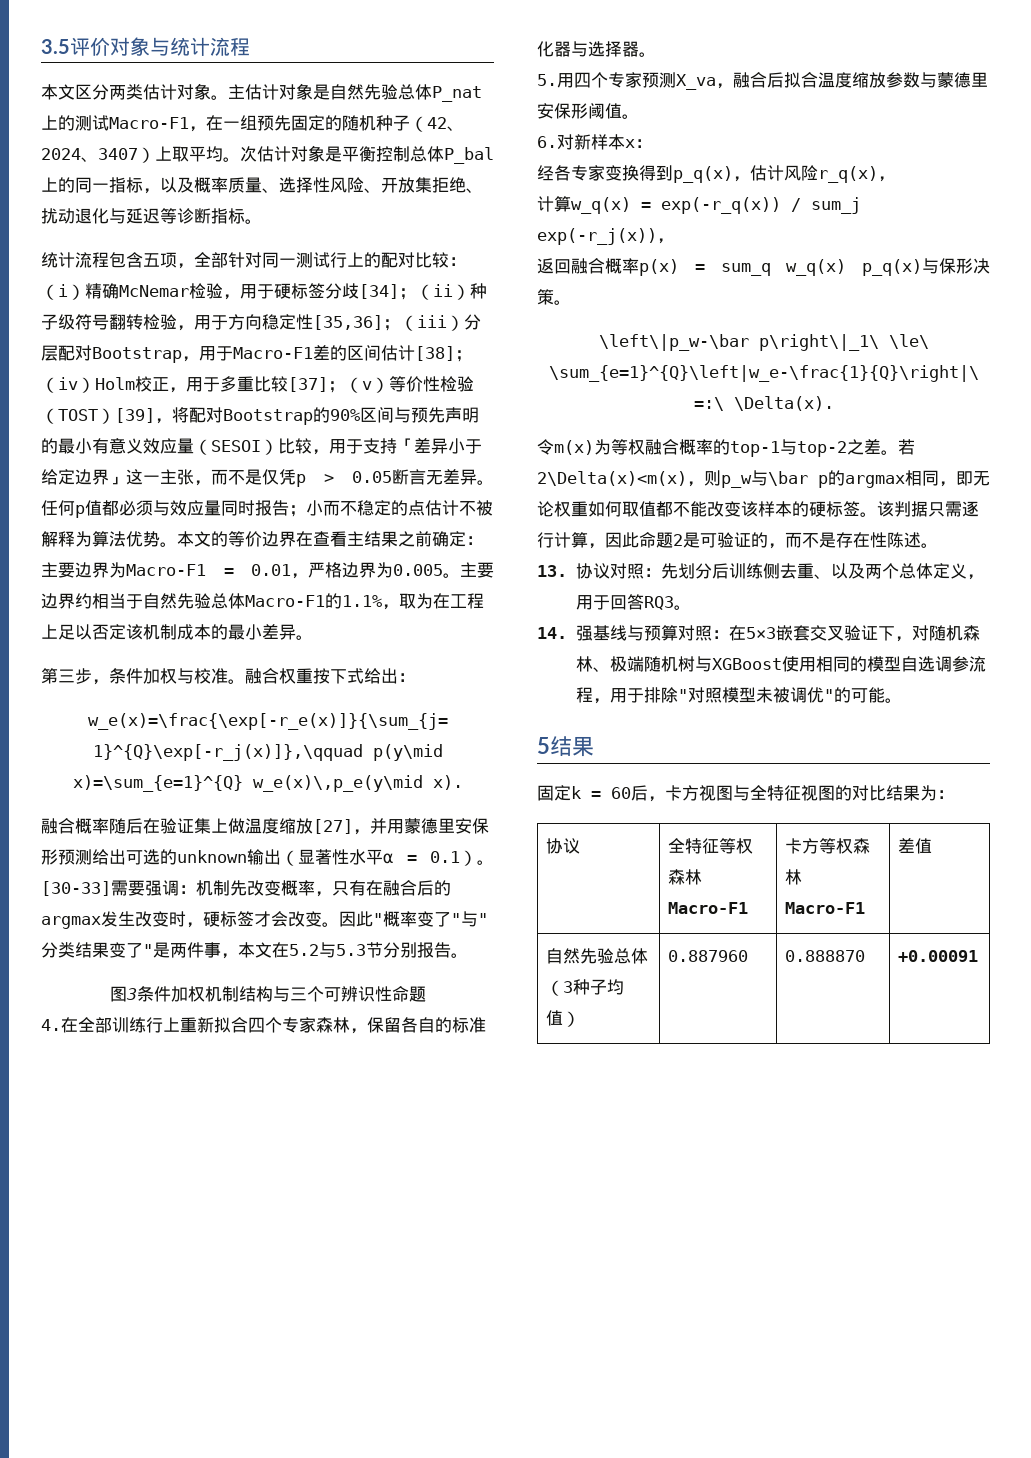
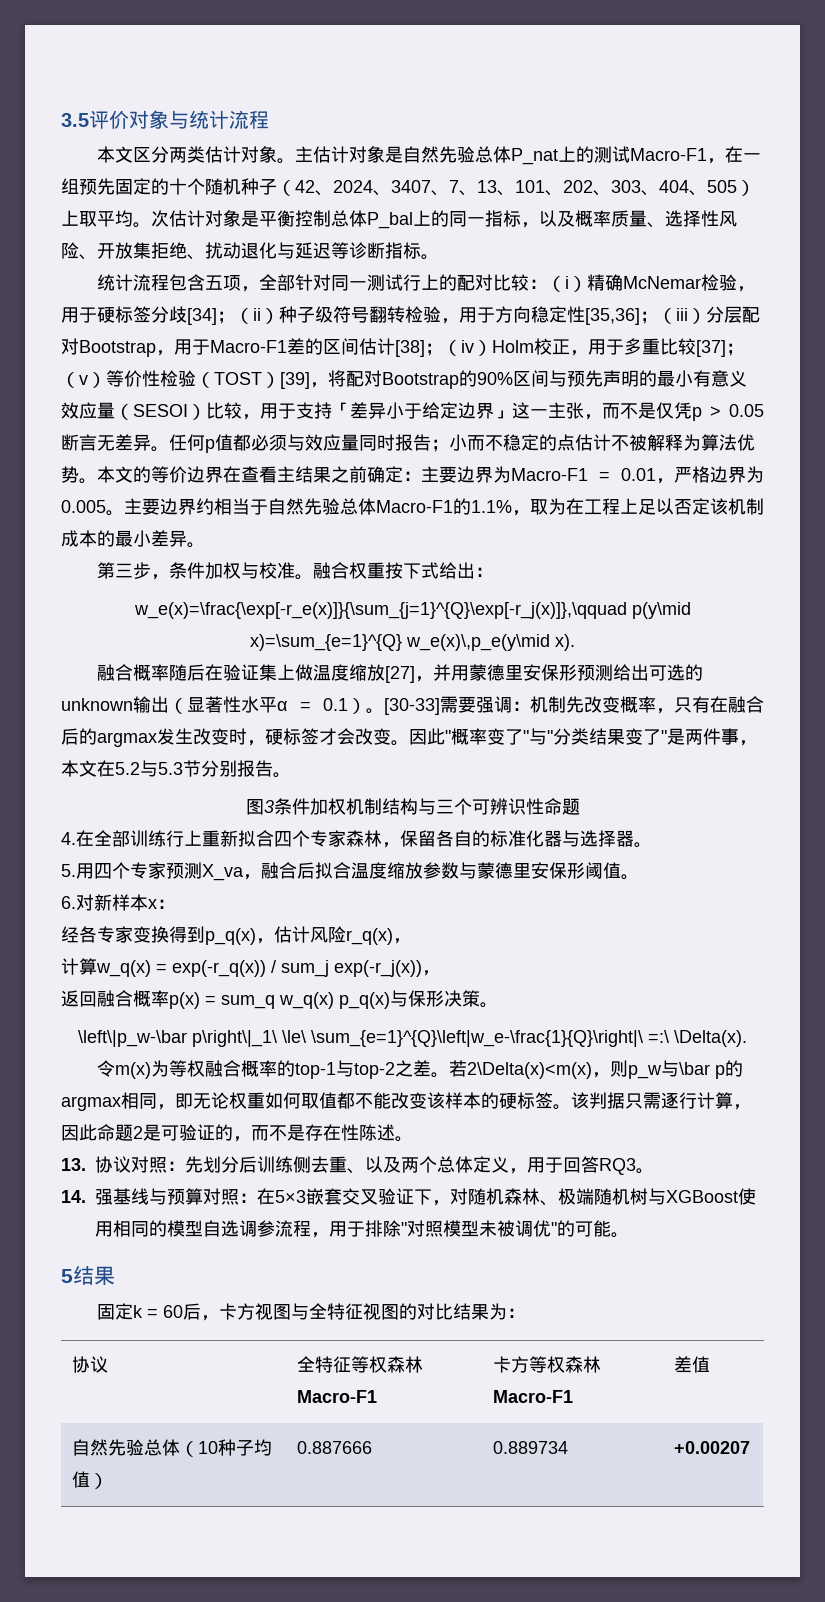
(342, 123) none -> [169,178,205,195] 十个
(138, 154) none -> [431,180,737,196] 、7、13、101、202、303、404、505
[563,981,574,993] 3 -> [198,1441,219,1454] 10
[668,950,749,962] [785,950,866,962] [898,950,979,962] 0.887960 | 0.888870 | +0.00091 -> [297,1441,373,1454] [493,1441,569,1454] [674,1441,751,1454] 0.887666 | 0.889734 | +0.00207

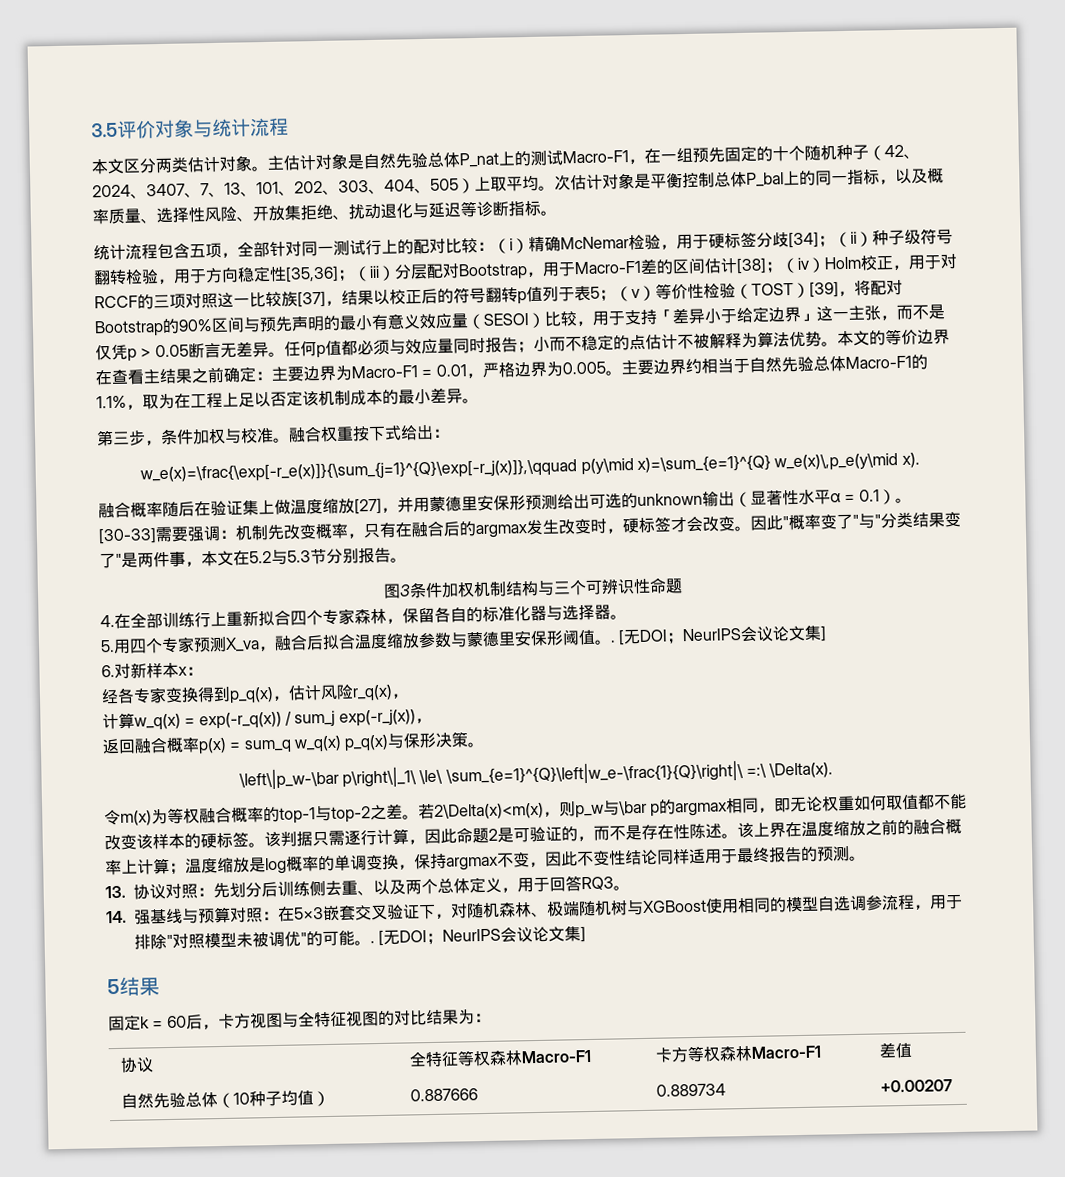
[624,338,726,357] 多重比较[37] -> [940,253,957,270] [94,285,600,310] 对RCCF的三项对照这一比较族[37]，结果以校正后的符号翻转p值列于表5
(639, 877) none -> [611,625,828,646] . [无DOI；NeurIPS会议论文集]
(413, 1139) none -> [737,818,962,839] [105,846,866,876] 该上界在温度缩放之前的融合概率上计算；温度缩放是log概率的单调变换，保持argmax不变，因此不变性结论同样适用于最终报告的预测。
(629, 1235) none -> [370,926,587,946] . [无DOI；NeurIPS会议论文集]

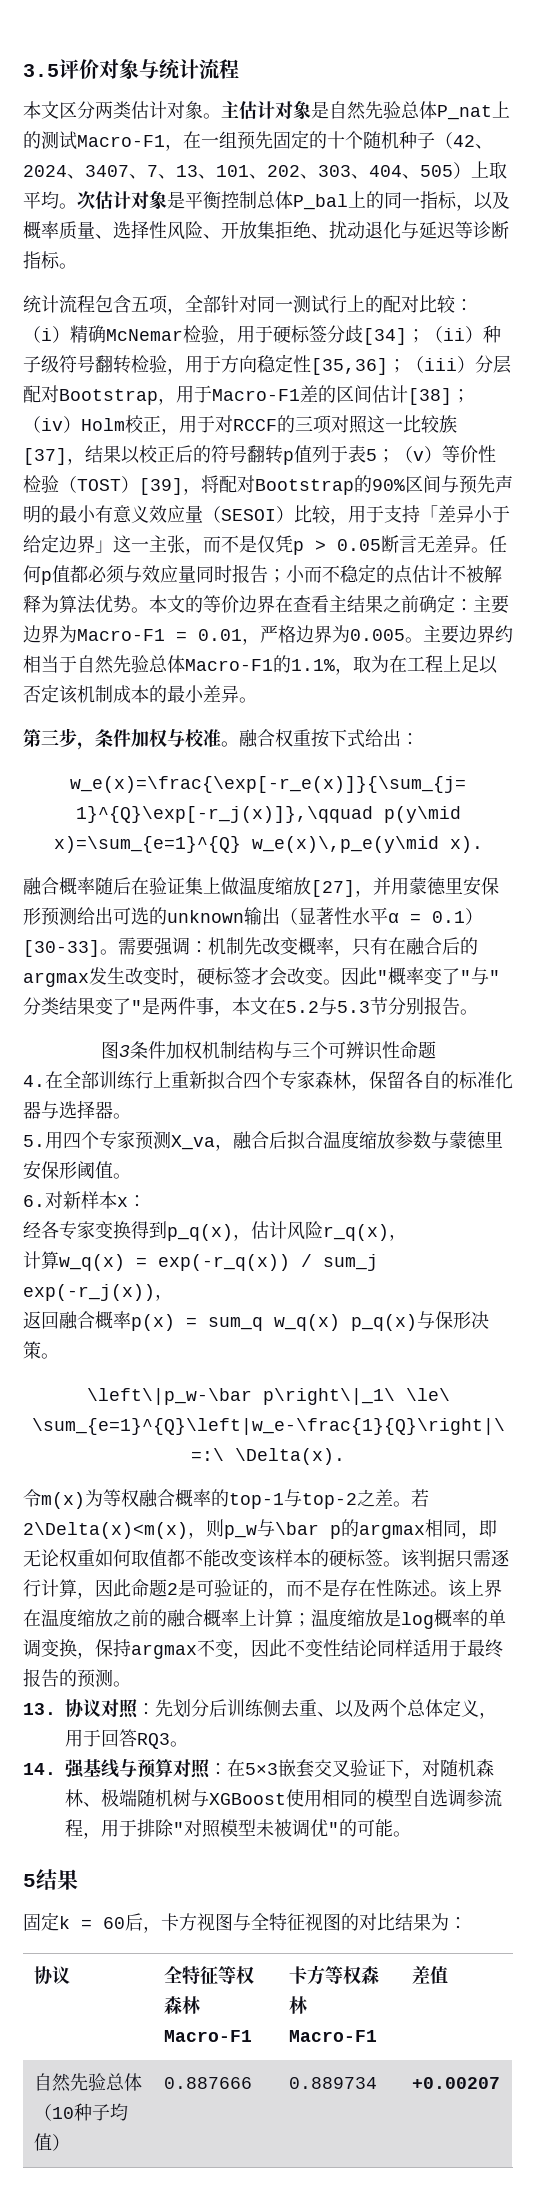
[894,497,912,504] [98,527,157,545] 。[30-33] -> [23,940,118,957] [30-33]。
[611,625,828,646] . [无DOI；NeurIPS会议论文集] -> (131, 1176) none
[370,926,587,946] . [无DOI；NeurIPS会议论文集] -> (411, 1834) none

